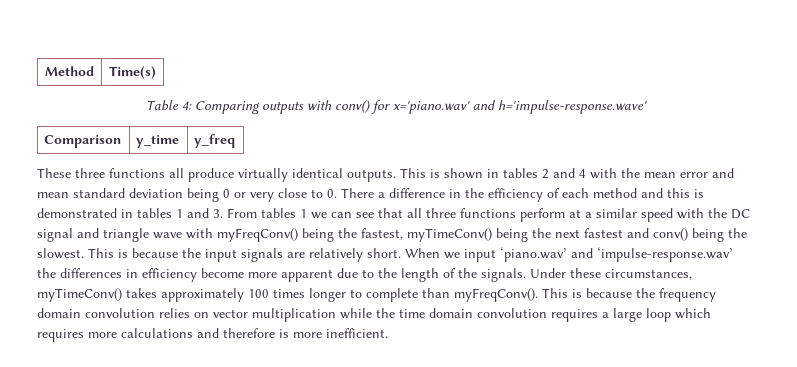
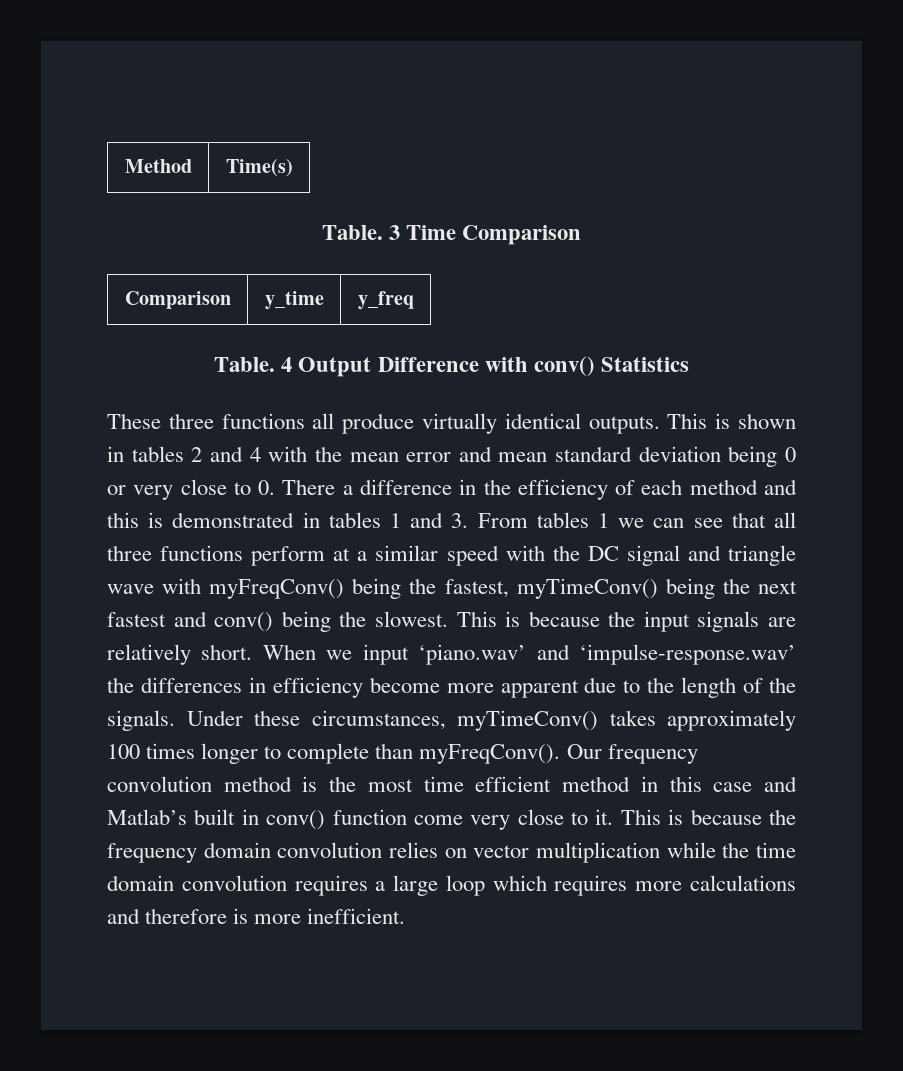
[146,100,647,114] [44,135,122,148] [136,135,180,148] [194,134,236,148] Table 4: Comparing outputs with conv() for x='piano.wav' and h='impulse-response.wave' // Comparison | y_time | y_freq -> [321,225,582,245] [124,291,231,309] [264,291,324,310] [357,291,414,310] [214,356,689,377] Table. 3 Time Comparison // Comparison | y_time | y_freq // Table. 4 Output Difference with conv() Statistics
(538, 295) none -> [566,744,698,764] [107,776,798,792] [107,809,614,830] Our frequency convolution method is the most time efficient method in this case and Matlab’s built in conv() function come very close to it.

